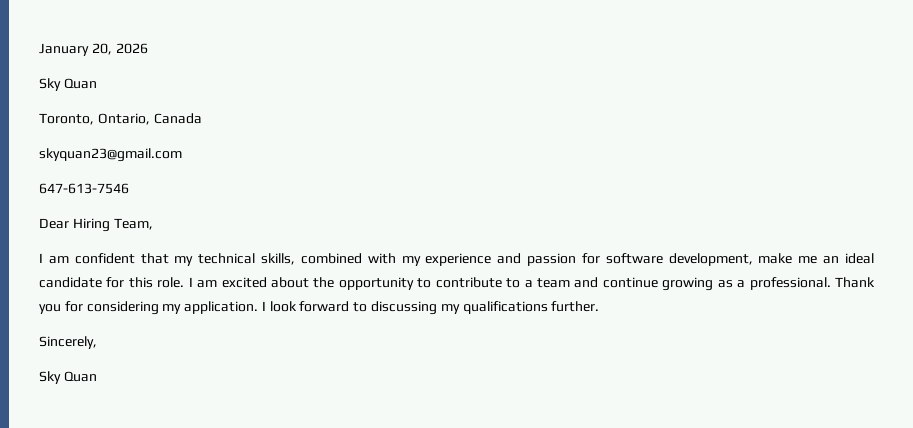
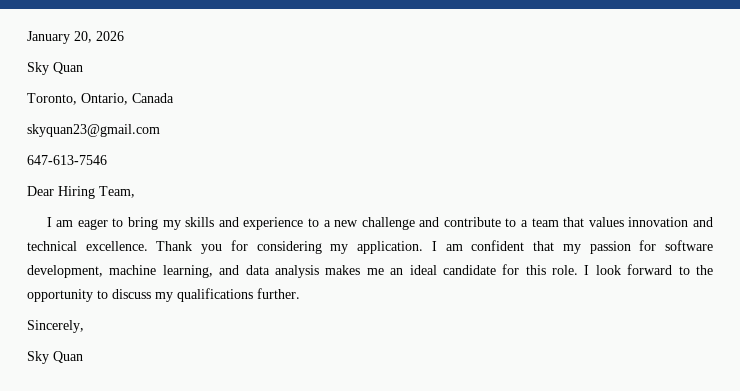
[74,253,793,266] confident that my technical skills, combined with my experience and passion for software development, make -> [77,217,713,230] [27,240,714,254] [27,265,361,278] eager to bring my skills and experience to a new challenge and contribute to a team that values innovation and technical excellence. Thank you for considering my application. I am confident that my passion for software development, machine learning, and data analysis makes
[197,277,876,291] [39,301,438,315] am excited about the opportunity to contribute to a team and continue growing as a professional. Thank you for considering my application. I look forward to discussing -> [595,264,714,275] [27,289,151,302] look forward to the opportunity to discuss

